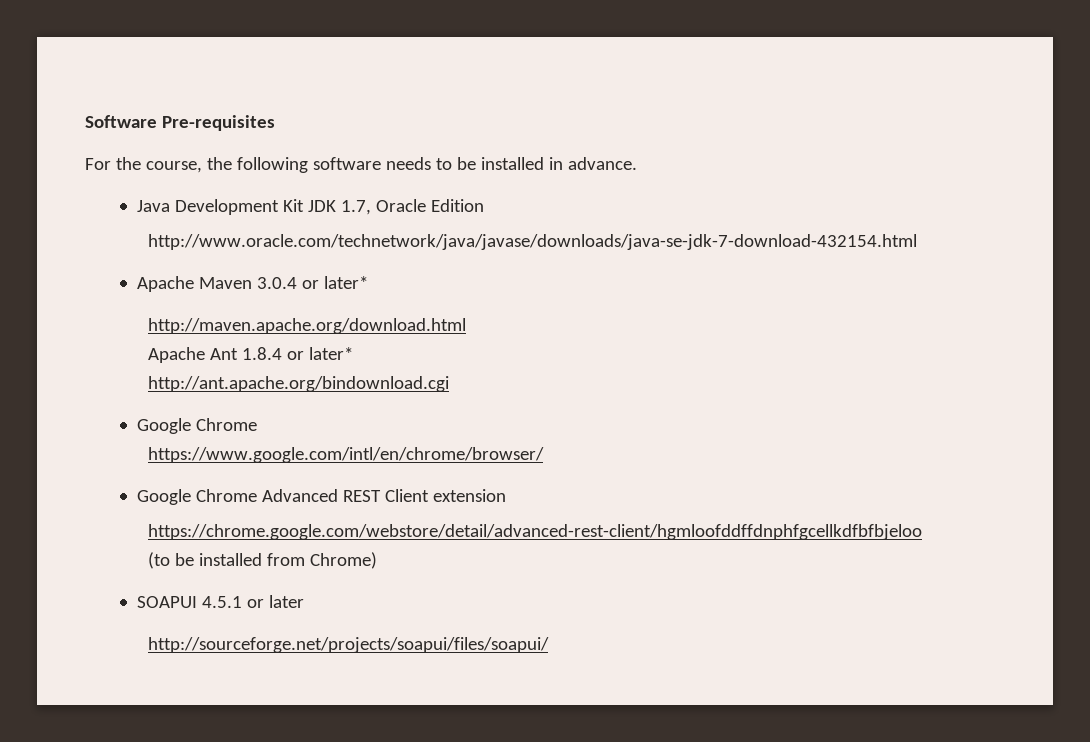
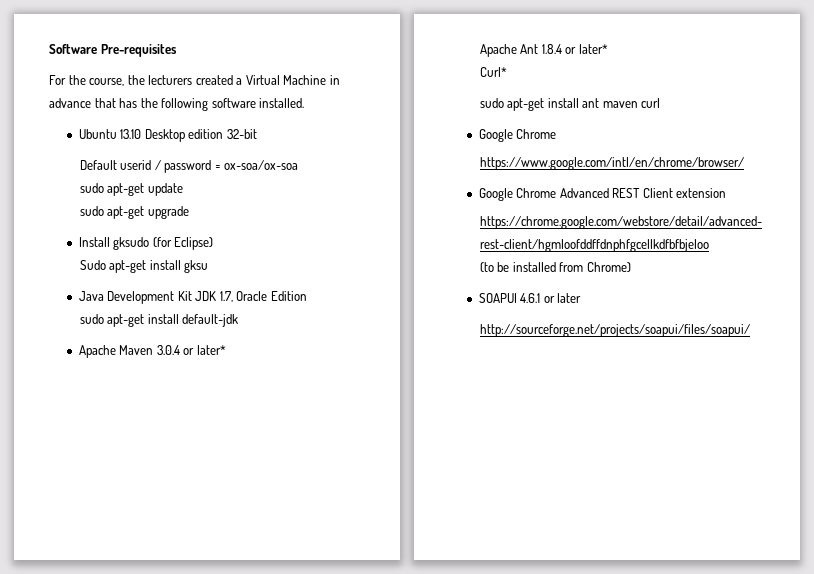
[236,157,637,173] following software needs to be installed in advance. -> [148,75,340,85] [49,98,305,111] [78,129,257,142] [79,160,299,173] [79,183,183,196] [79,206,189,219] [78,237,214,250] [79,260,209,273] lecturers created a Virtual Machine in advance that has the following software installed. // Ubuntu 13.10 Desktop edition 32-bit // Default userid / password = ox-soa/ox-soa // sudo apt-get update // sudo apt-get upgrade // Install gksudo (for Eclipse) // Sudo apt-get install gksu
[148,234,918,250] http://www.oracle.com/technetwork/java/javase/downloads/java-se-jdk-7-download-432154.html -> [79,314,239,327] sudo apt-get install default-jdk
[148,318,467,334] // http://maven.apache.org/download.html -> (226, 350) none
[148,376,450,392] http://ant.apache.org/bindownload.cgi -> [479,67,507,77] [479,98,661,111] Curl* // sudo apt-get install ant maven curl
[201,596,242,608] 4.5.1 -> [520,293,541,303] 4.6.1

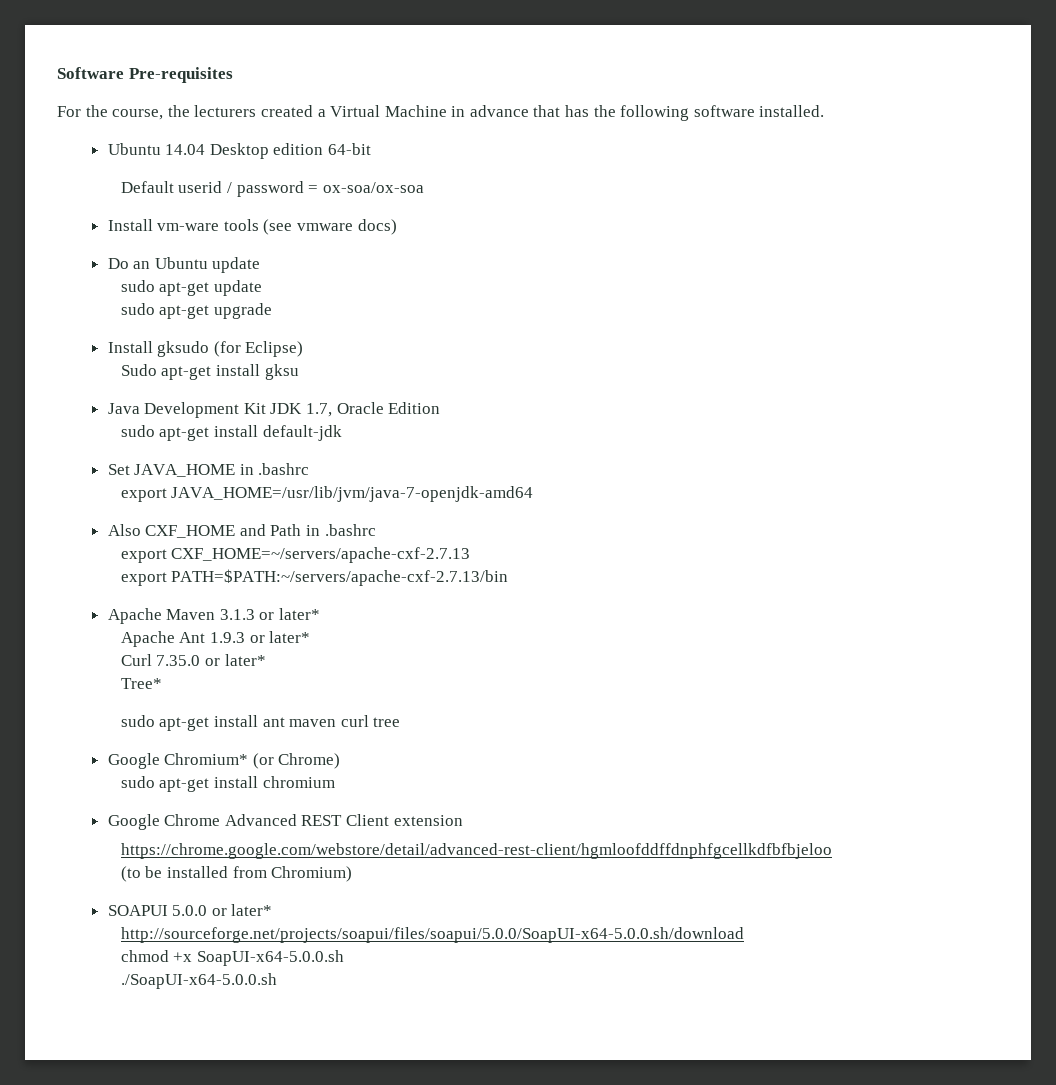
[120,129,142,139] 13.10 -> [165,144,206,155] 14.04
[226,129,257,139] 32-bit -> [327,143,371,155] 64-bit
(299, 165) none -> [107,219,397,235] [107,257,261,273] // Install vm-ware tools (see vmware docs) // Do an Ubuntu update
(239, 320) none -> [107,463,310,477] [120,486,534,502] [107,524,376,538] [120,547,471,563] [120,569,509,586] // Set JAVA_HOME in .bashrc // export JAVA_HOME=/usr/lib/jvm/java-7-openjdk-amd64 // Also CXF_HOME and Path in .bashrc // export CXF_HOME=~/servers/apache-cxf-2.7.13 // export PATH=$PATH:~/servers/apache-cxf-2.7.13/bin
[156,345,180,355] 3.0.4 -> [219,609,255,620] 3.1.3
[541,44,608,54] [479,67,507,77] 1.8.4 or later* // Curl* -> [209,631,311,643] [120,654,266,666] [120,678,162,689] 1.9.3 or later* // Curl 7.35.0 or later* // Tree*
[478,129,557,142] [479,157,744,170] // Google Chrome // https://www.google.com/intl/en/chrome/browser/ -> [373,717,401,727] [107,753,341,769] [120,776,335,792] tree // Google Chromium* (or Chrome) // sudo apt-get install chromium
[586,262,631,272] Chrome) -> [271,866,353,882] Chromium)
[520,293,582,303] [479,324,750,337] 4.6.1 or later // http://sourceforge.net/projects/soapui/files/soapui/ -> [172,904,273,916] [120,927,744,943] [120,950,344,966] [120,973,277,989] 5.0.0 or later* // http://sourceforge.net/projects/soapui/files/soapui/5.0.0/SoapUI-x64-5.0.0.sh/download // chmod +x SoapUI-x64-5.0.0.sh // ./SoapUI-x64-5.0.0.sh

